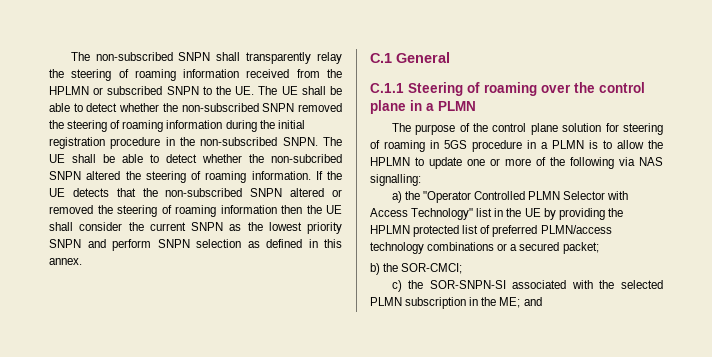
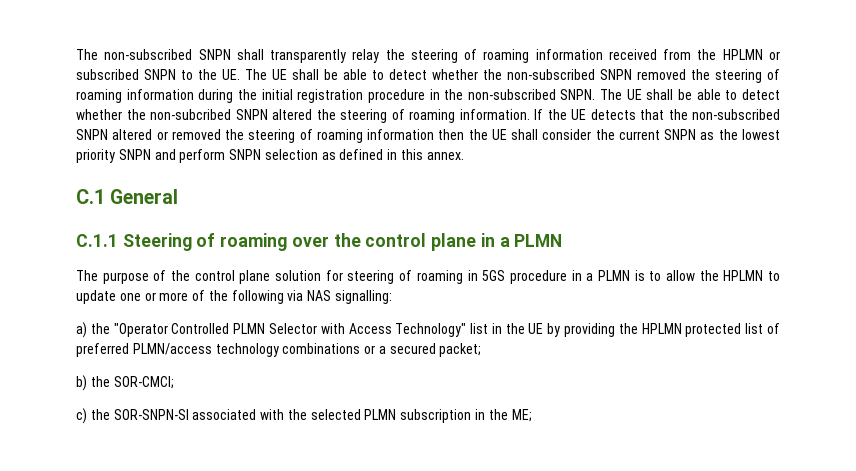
[523,297,542,306] and -> (532, 415) none

